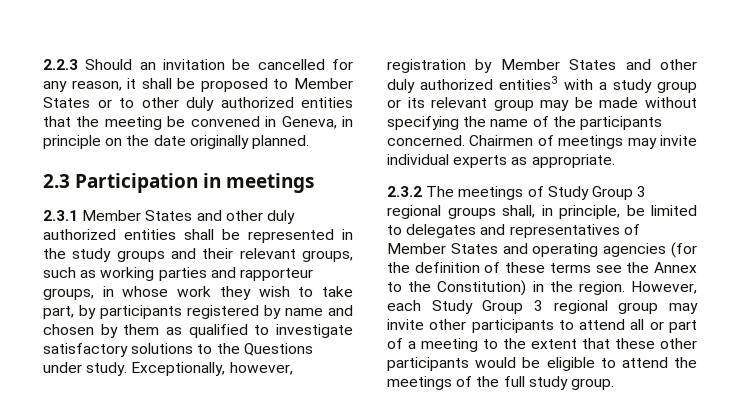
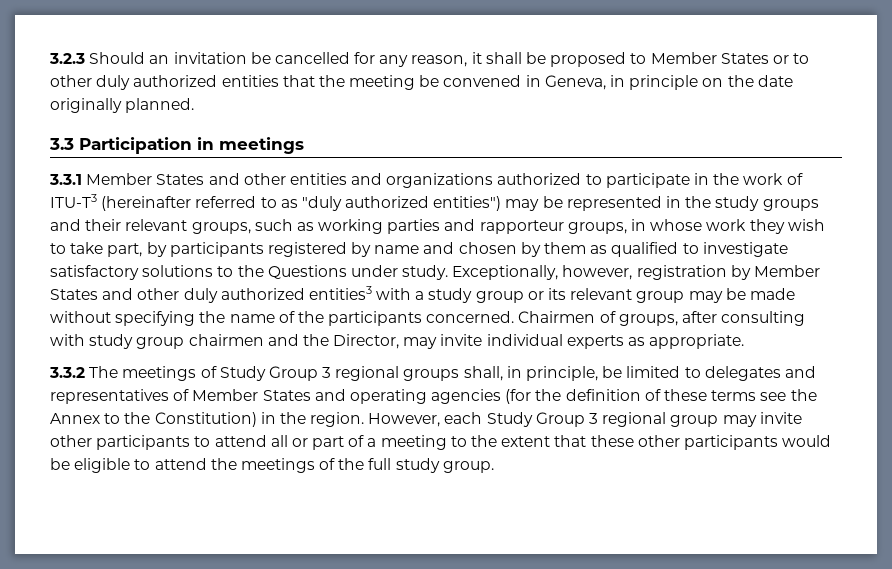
[43,59,78,70] 2.2.3 -> [49,53,85,64] 3.2.3
[43,174,70,188] 2.3 -> [49,138,74,150] 3.3
[43,210,295,224] [43,229,214,240] 2.3.1 Member States and other duly authorized entities shall -> [49,173,803,188] [50,194,540,211] 3.3.1 Member States and other entities and organizations authorized to participate in the work of ITU-T3 (hereinafter referred to as "duly authorized entities") may
[558,135,624,149] meetings -> [618,311,806,326] [50,334,400,349] groups, after consulting with study group chairmen and the Director,
[387,186,422,197] 2.3.2 -> [49,367,85,378] 3.3.2

